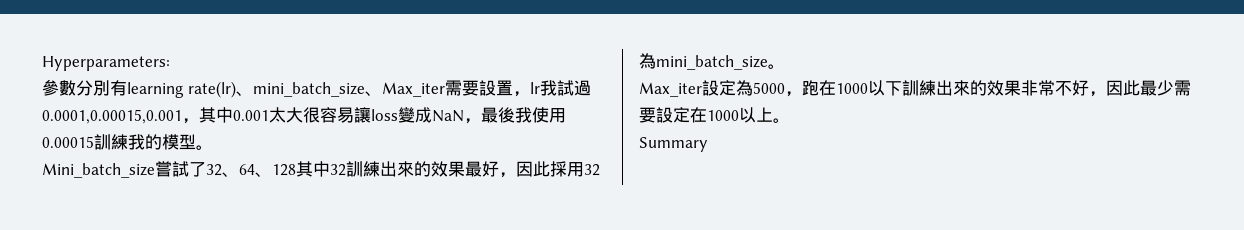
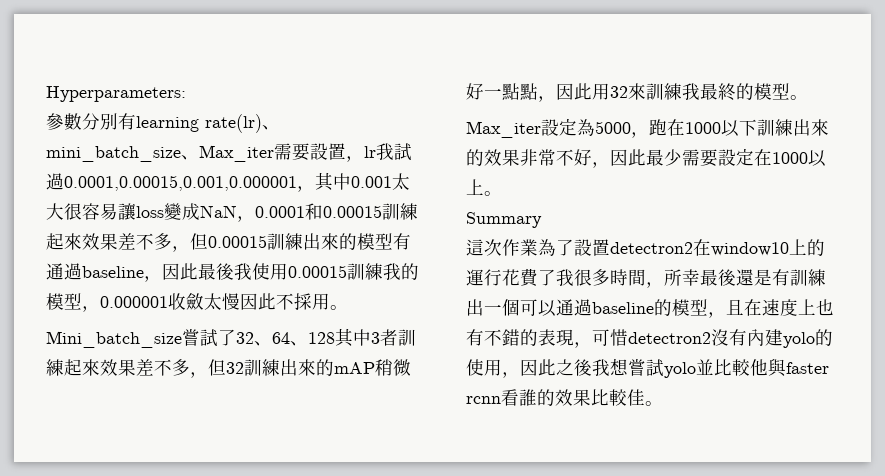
[42,109,182,124] 0.0001,0.00015,0.001 -> [64,175,297,191] 0.0001,0.00015,0.001,0.000001
(481, 121) none -> [255,203,418,220] [46,233,411,252] [46,263,198,282] 0.0001和0.00015訓練起來效果差不多，但0.00015訓練出來的模型有通過baseline，因此
(196, 142) none -> [82,293,330,312] ，0.000001收斂太慢因此不採用
[330,161,600,178] [639,53,768,70] 32訓練出來的效果最好，因此採用32為mini_batch_size -> [371,329,416,346] [46,359,411,378] [466,83,790,102] 3者訓練起來效果差不多，但32訓練出來的mAP稍微好一點點，因此用32來訓練我最終的模型
(708, 144) none -> [466,239,825,256] [466,268,826,288] [466,299,834,318] [466,329,833,348] [466,358,829,378] [466,389,663,406] // 這次作業為了設置detectron2在window10上的運行花費了我很多時間，所幸最後還是有訓練出一個可以通過baseline的模型，且在速度上也有不錯的表現，可惜detectron2沒有內建yolo的使用，因此之後我想嘗試yolo並比較他與faster rcnn看誰的效果比較佳。

